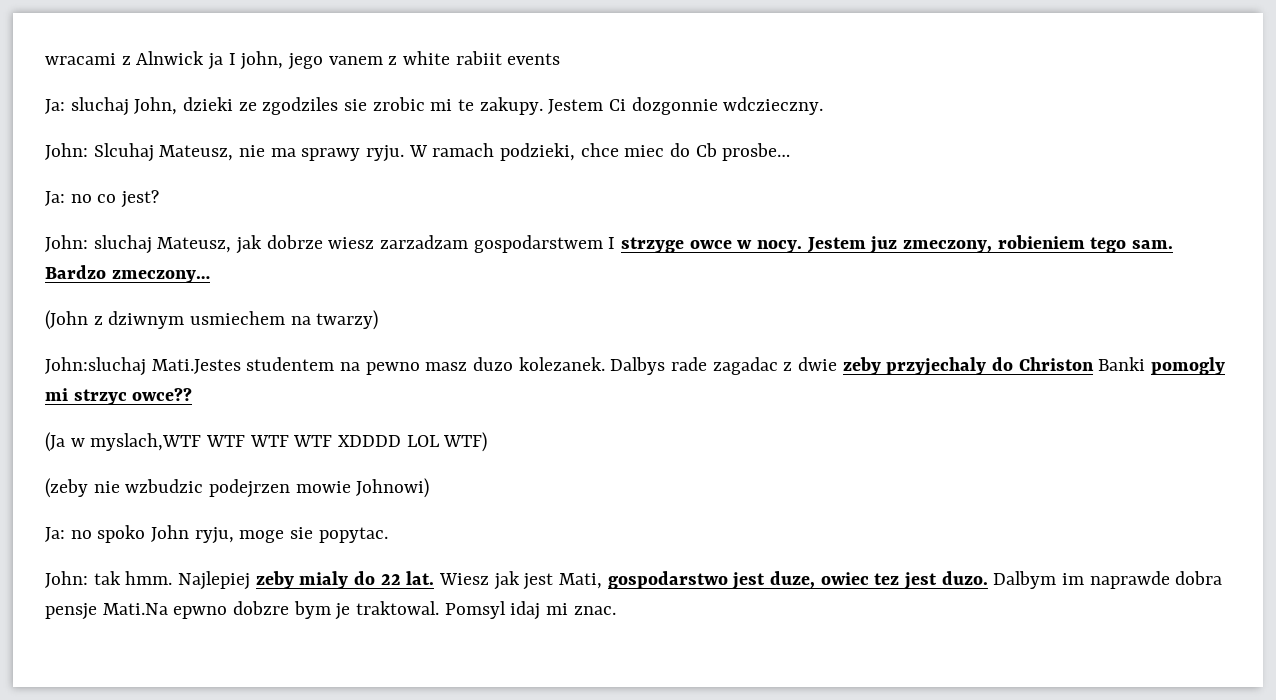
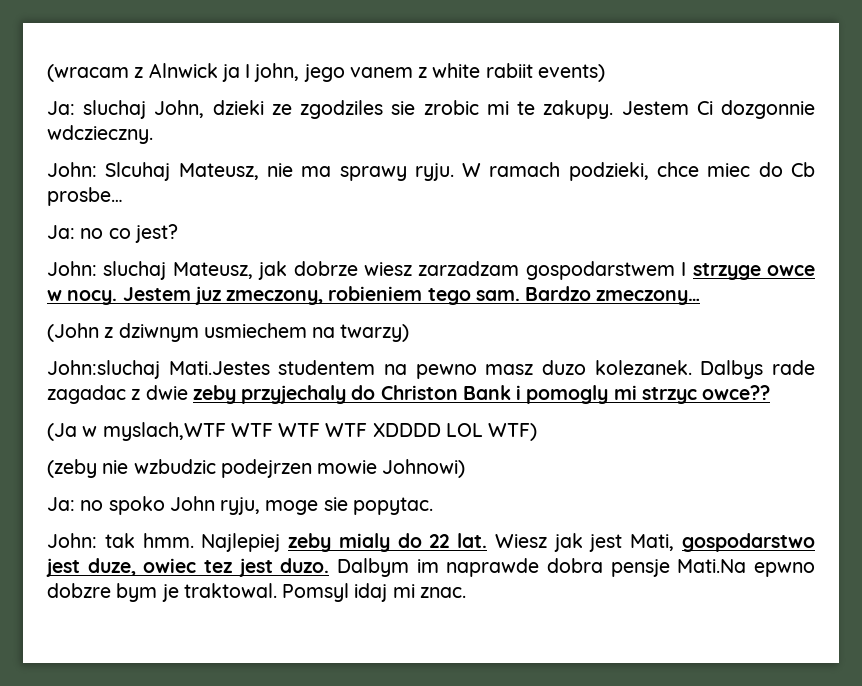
[45,53,116,65] wracami -> [47,64,129,82] (wracam
[507,53,561,65] events -> [537,64,605,82] events)
[1098,357,1146,371] Banki -> [462,385,522,400] Bank i

